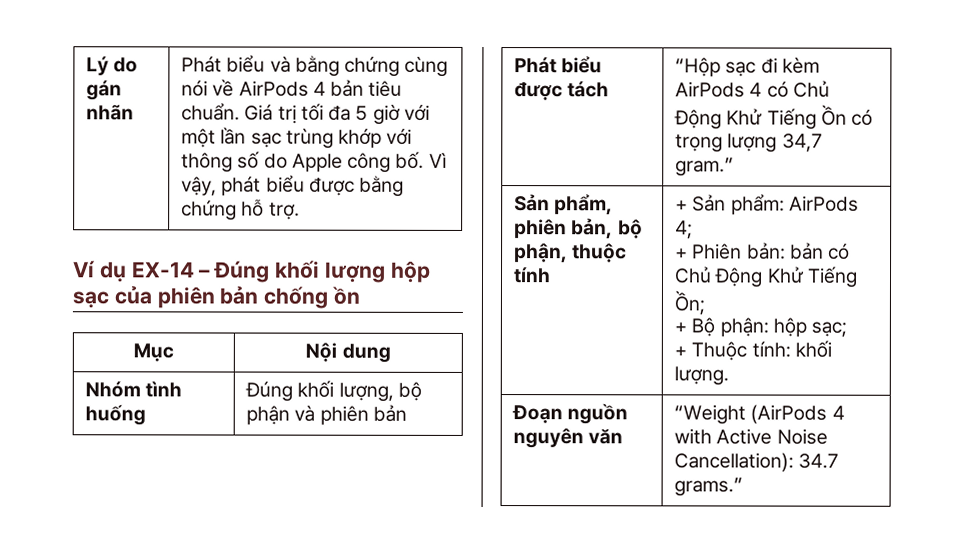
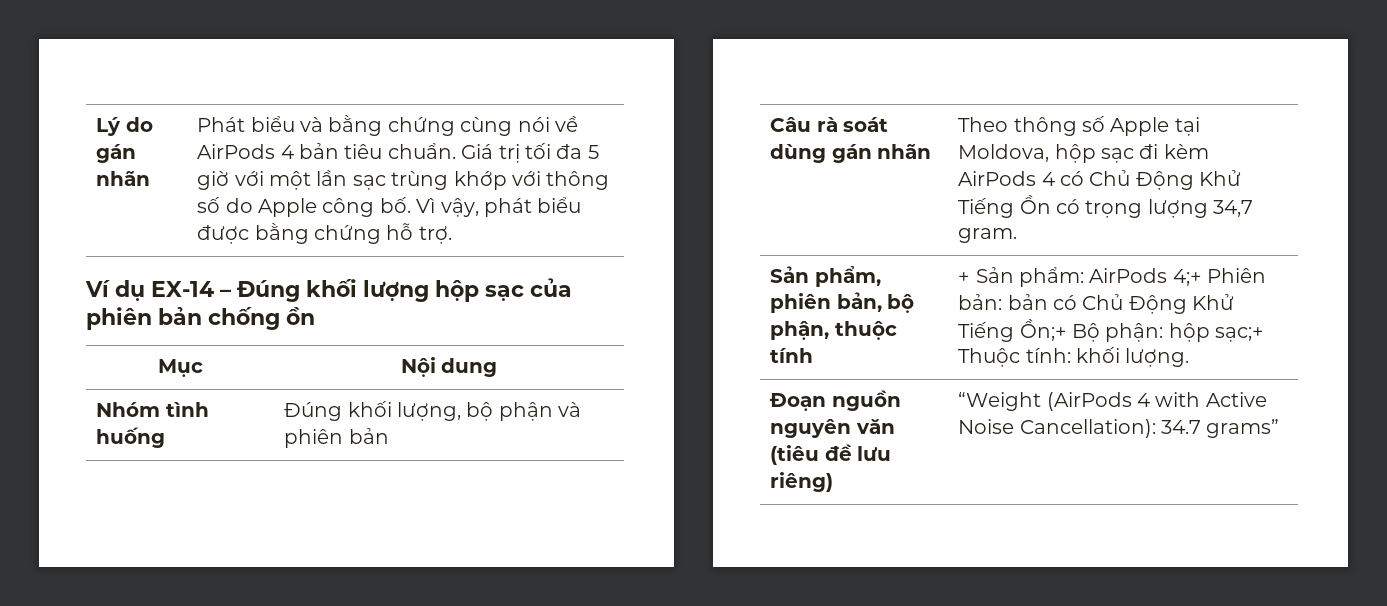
[514,56,603,74] [514,81,610,101] [675,57,722,77] Phát biểu được tách | “Hộp -> [770,117,888,132] [770,144,931,163] [958,116,1200,136] [958,144,1096,163] Câu rà soát dùng gán nhãn | Theo thông số Apple tại Moldova, hộp
[675,157,735,177] gram.” -> [958,228,1018,243] gram.
[675,220,694,239] [675,248,689,259] 4; // + -> [1172,269,1202,286] 4;+
[674,290,706,315] [674,322,688,333] Ồn; // + -> [1019,319,1067,341] Ồn;+
[811,321,848,337] [674,346,688,357] sạc; // + -> [1215,327,1265,342] sạc;+
(624, 437) none -> [770,444,891,465] [770,472,834,492] (tiêu đề lưu riêng)
[674,477,744,497] grams.” -> [1206,419,1280,438] grams”

